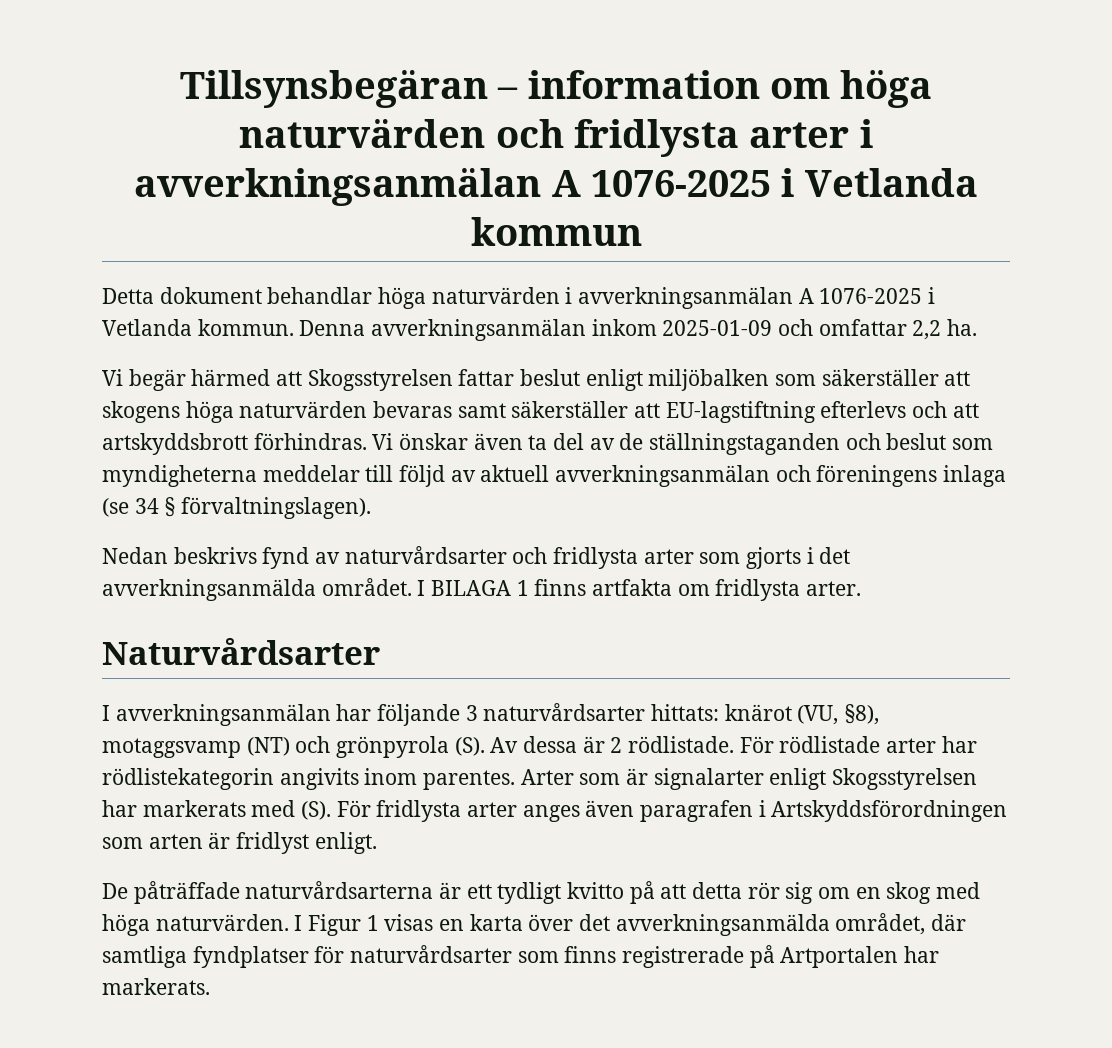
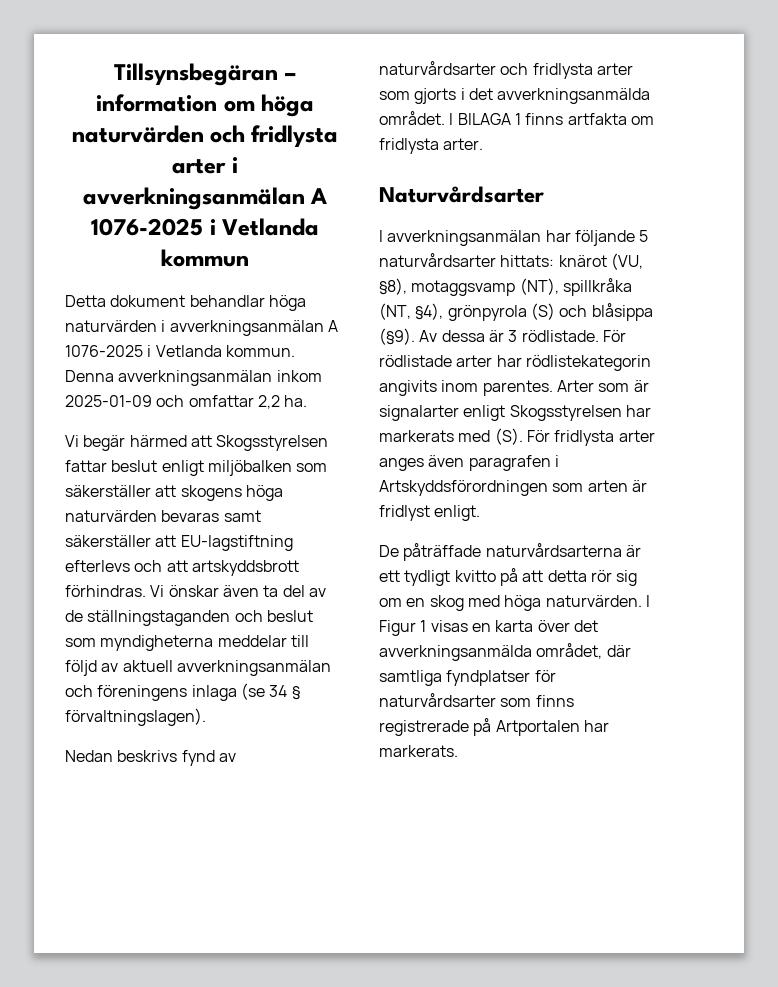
[465,705,478,721] 3 -> [639,230,649,242] 5
[246,736,485,758] (NT) och grönpyrola (S). -> [519,278,632,296] [379,303,653,321] [379,328,415,345] (NT), spillkråka (NT, §4), grönpyrola (S) och blåsippa (§9).
[610,737,623,753] 2 -> [508,330,518,342] 3

